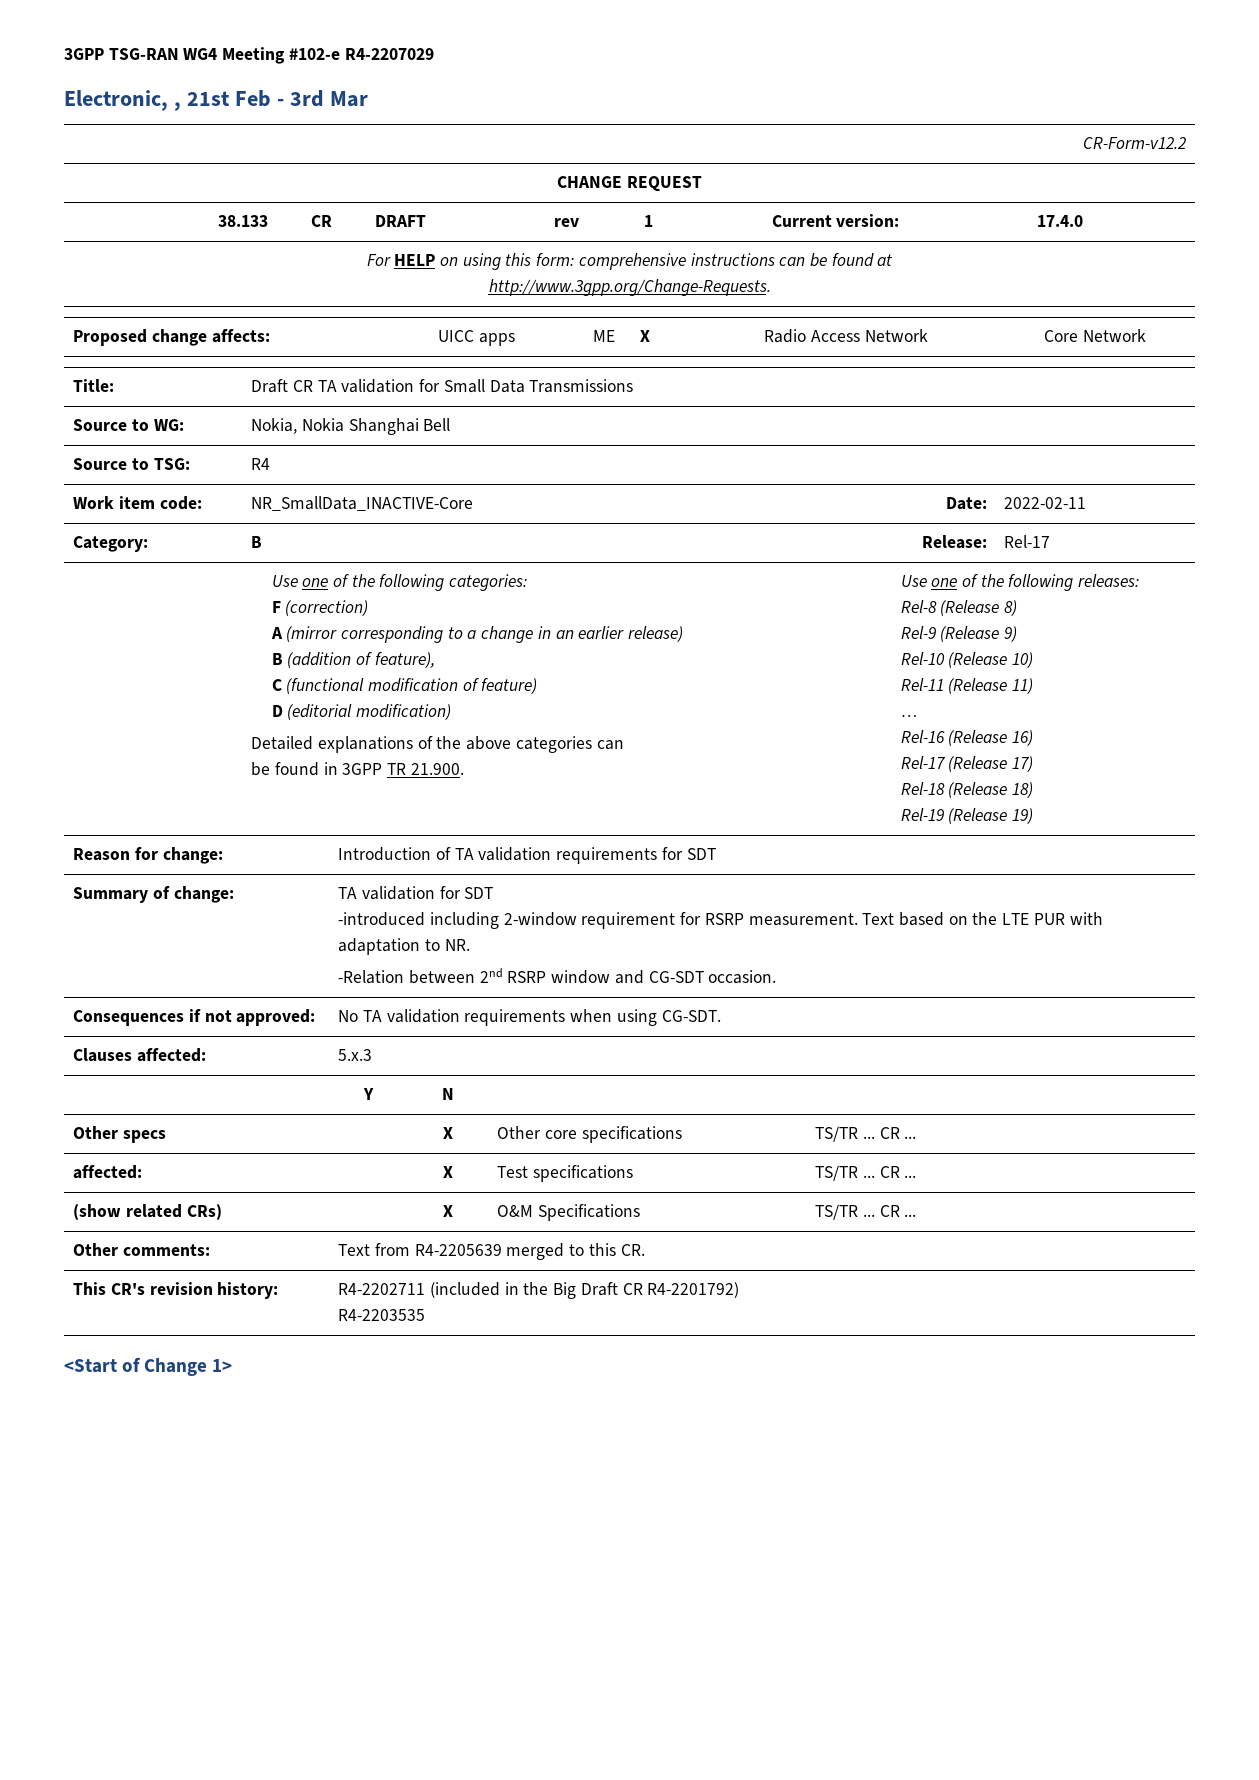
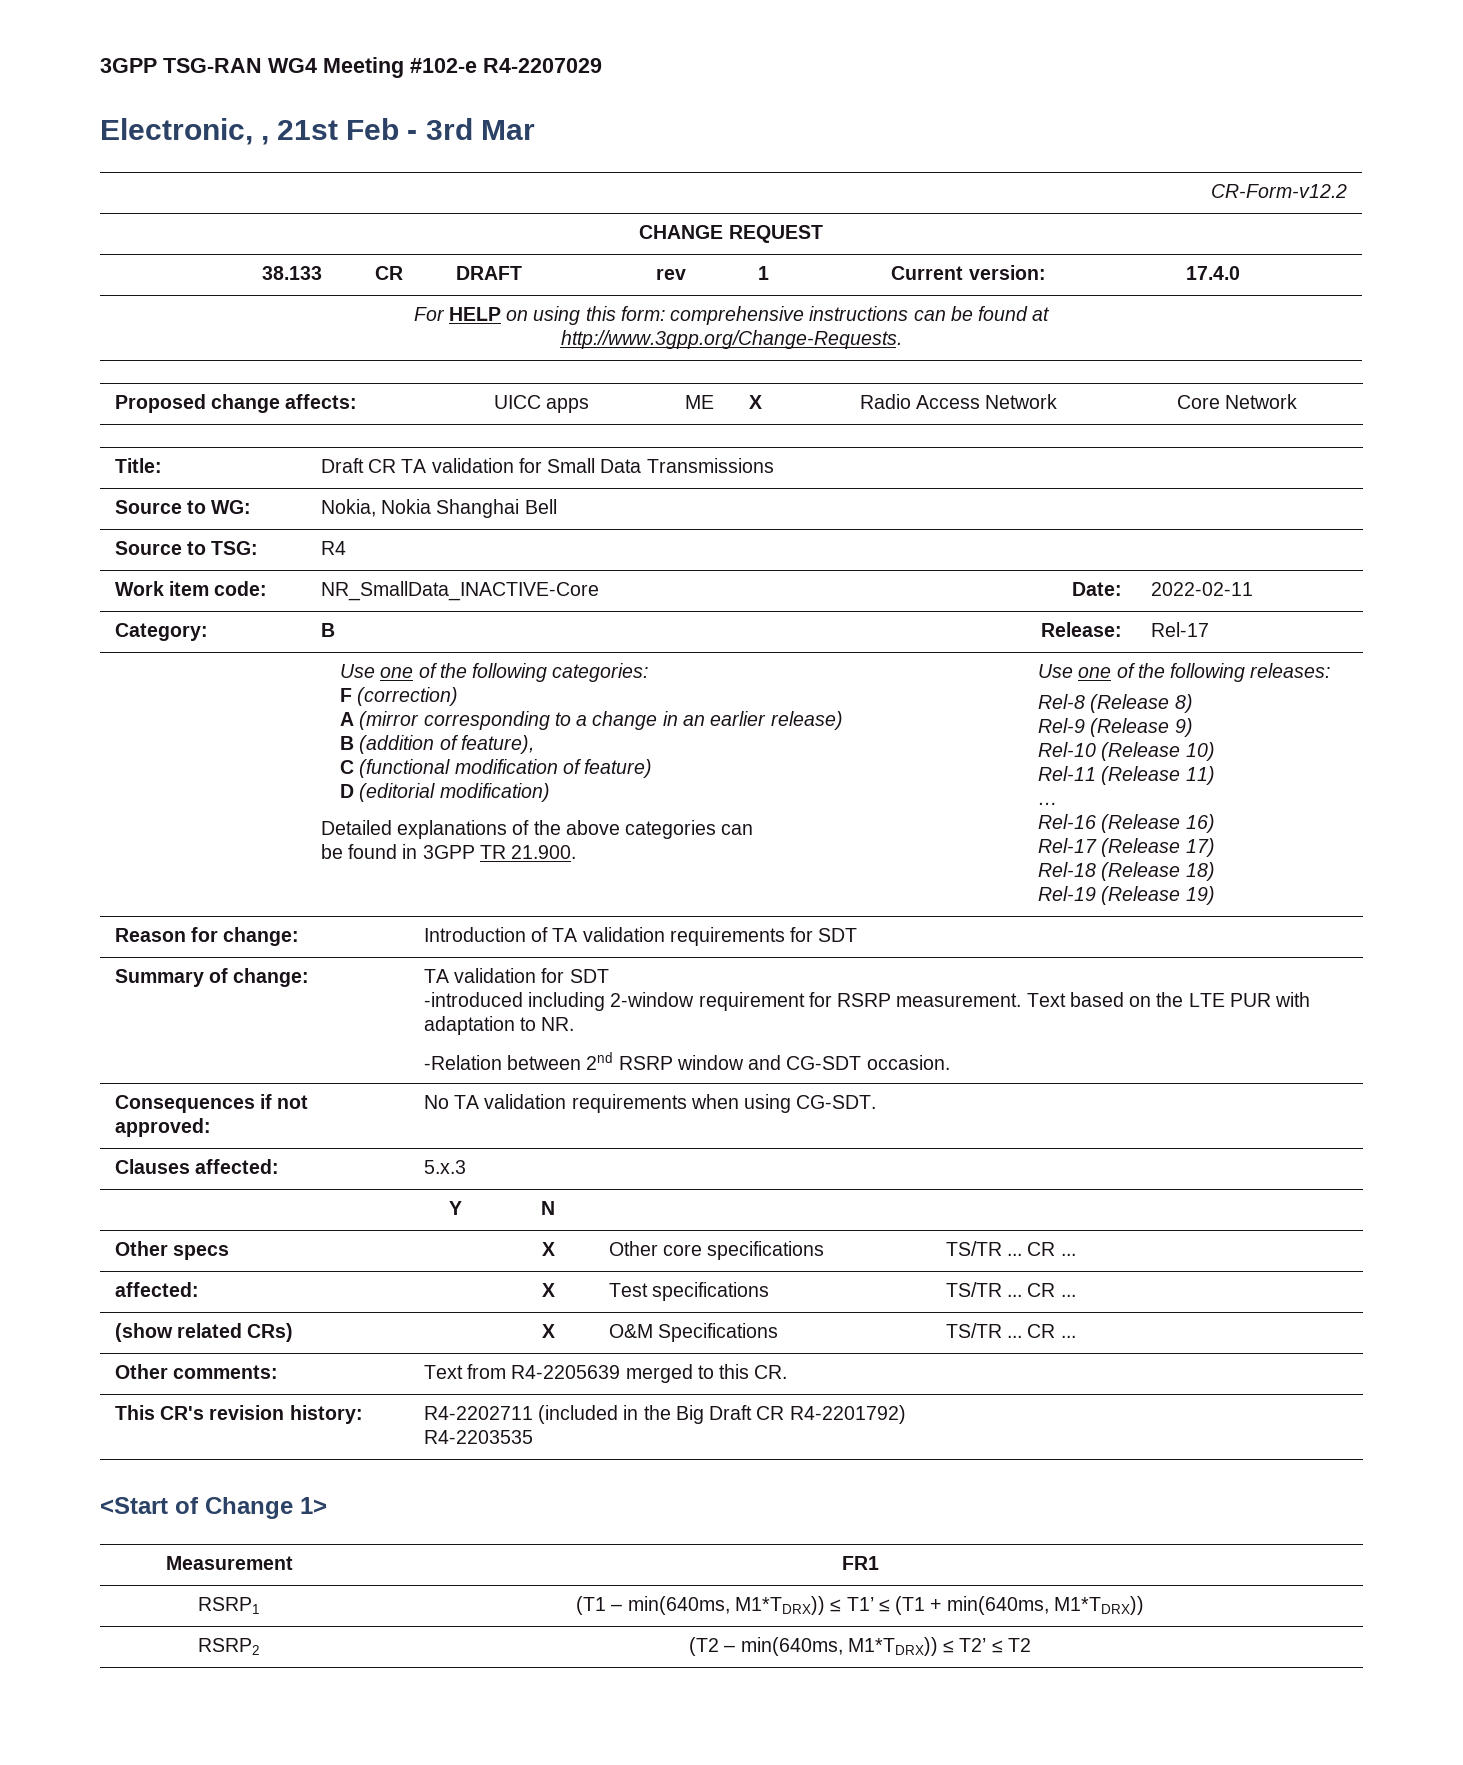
(233, 1365) none -> [165,1556,293,1570] [841,1556,879,1570] [198,1597,260,1614] [576,1596,1144,1615] [198,1638,260,1655] [689,1637,1031,1656] // Measurement | FR1 // RSRP1 | (T1 – min(640ms, M1*TDRX)) ≤ T1’ ≤ (T1 + min(640ms, M1*TDRX)) // RSRP2 | (T2 – min(640ms, M1*TDRX)) ≤ T2’ ≤ T2

